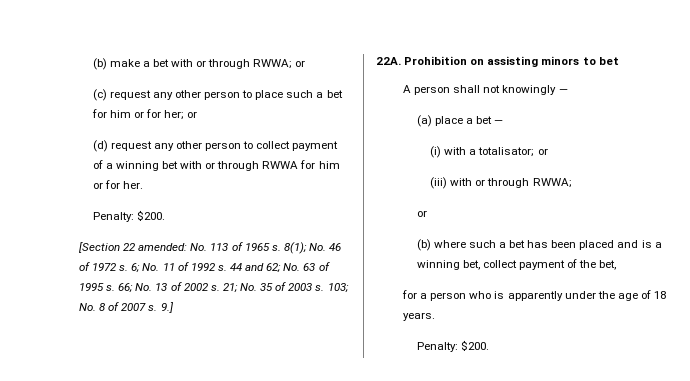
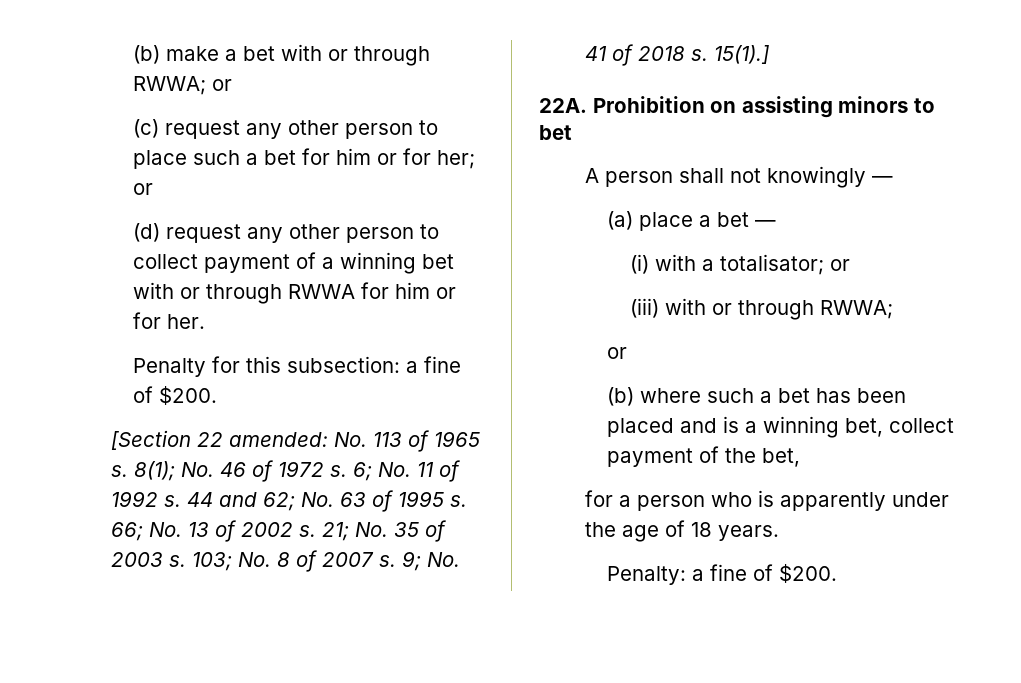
[92,212,134,222] Penalty: -> [133,356,462,377] [133,386,154,403] Penalty for this subsection: a fine of
[160,302,174,313] 9.] -> [401,551,460,571] [584,44,769,66] 9; No. 41 of 2018 s. 15(1).]
(458, 347) none -> [692,564,774,581] a fine of

